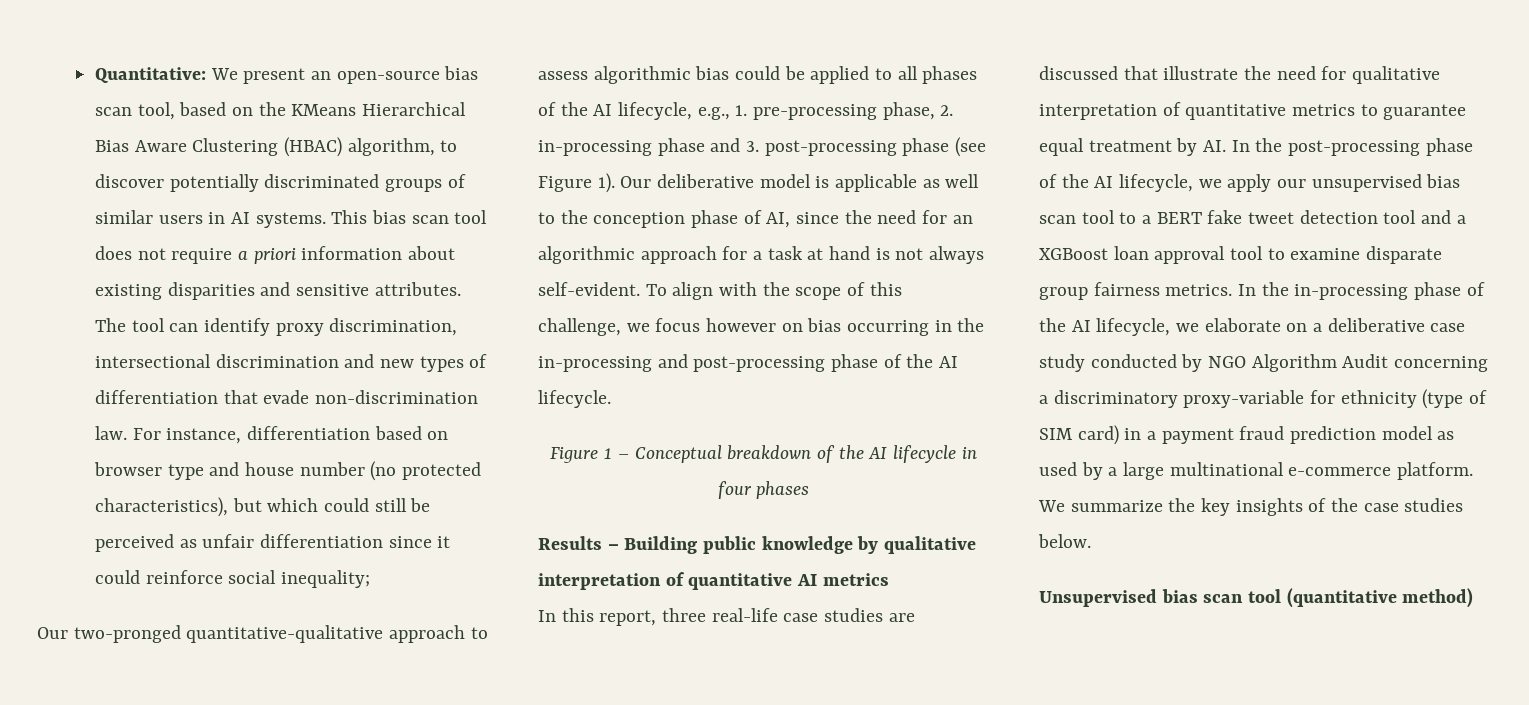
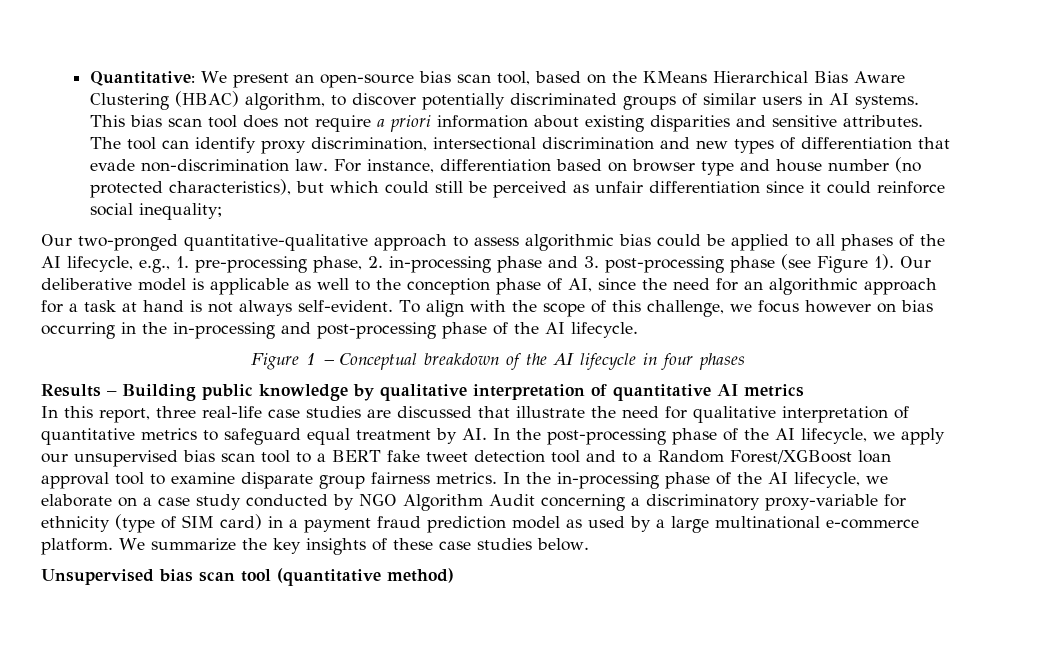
[1383,104,1467,120] guarantee -> [224,428,301,445] safeguard
[1456,215,1466,224] [1039,248,1108,260] a XGBoost -> [622,450,852,464] to a Random Forest/XGBoost
[1327,318,1425,332] deliberative -> (152, 501) none
[1331,498,1359,512] the -> [392,538,433,550] these

